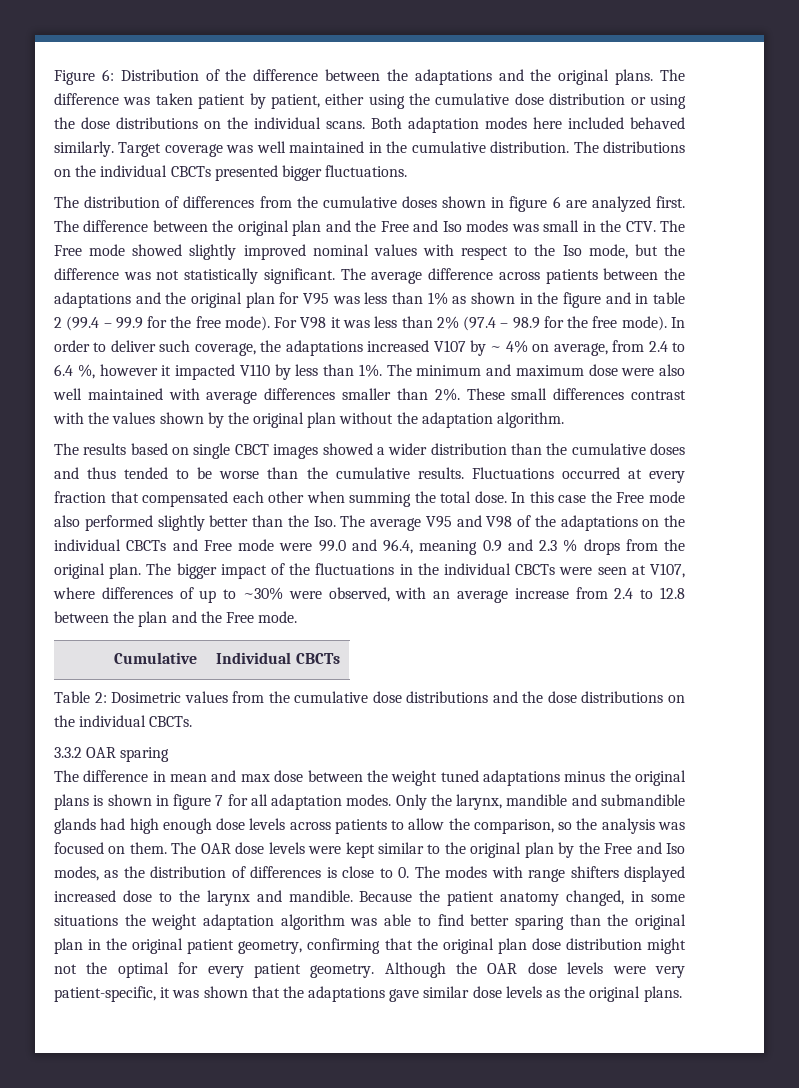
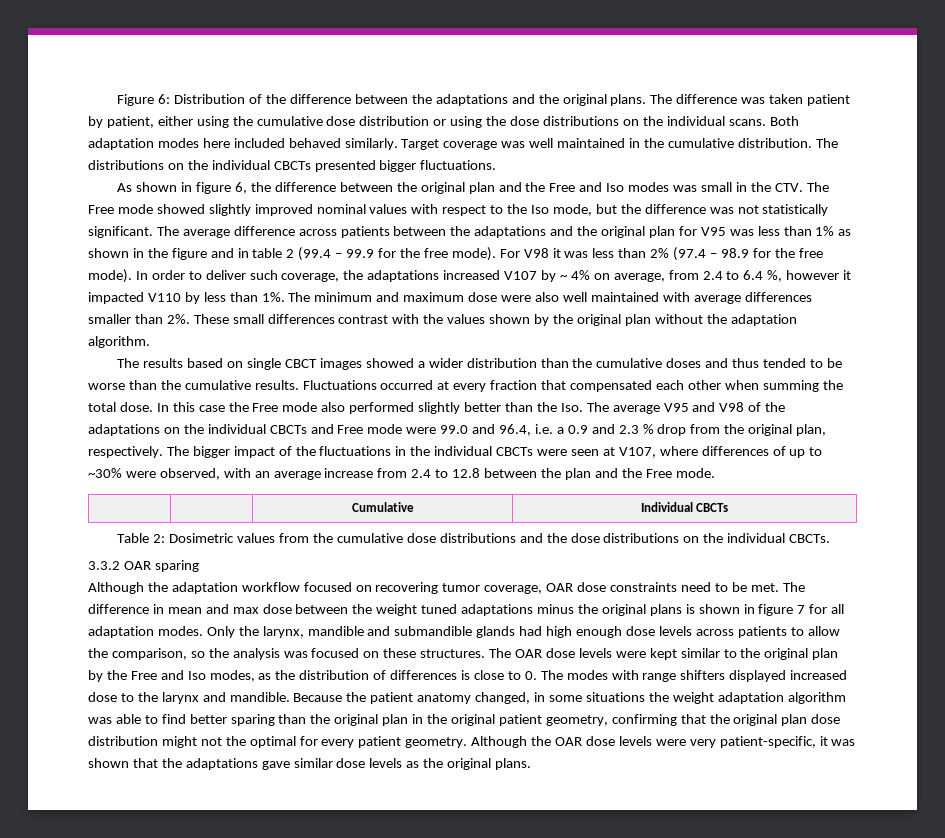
[54,196,685,212] [54,220,79,232] The distribution of differences from the cumulative doses shown in figure 6 are analyzed first. The -> [117,182,272,194] As shown in figure 6, the
[419,540,478,555] meaning -> [534,424,564,434] i.e. a
[583,539,620,555] drops -> [657,424,687,436] drop
[109,563,142,579] plan. -> [796,424,827,436] [88,446,163,458] plan, respectively.
(170, 754) none -> [88,582,779,594] Although the adaptation workflow focused on recovering tumor coverage, OAR dose constraints need to be met.
[129,842,167,854] them. -> [383,648,486,658] these structures.

